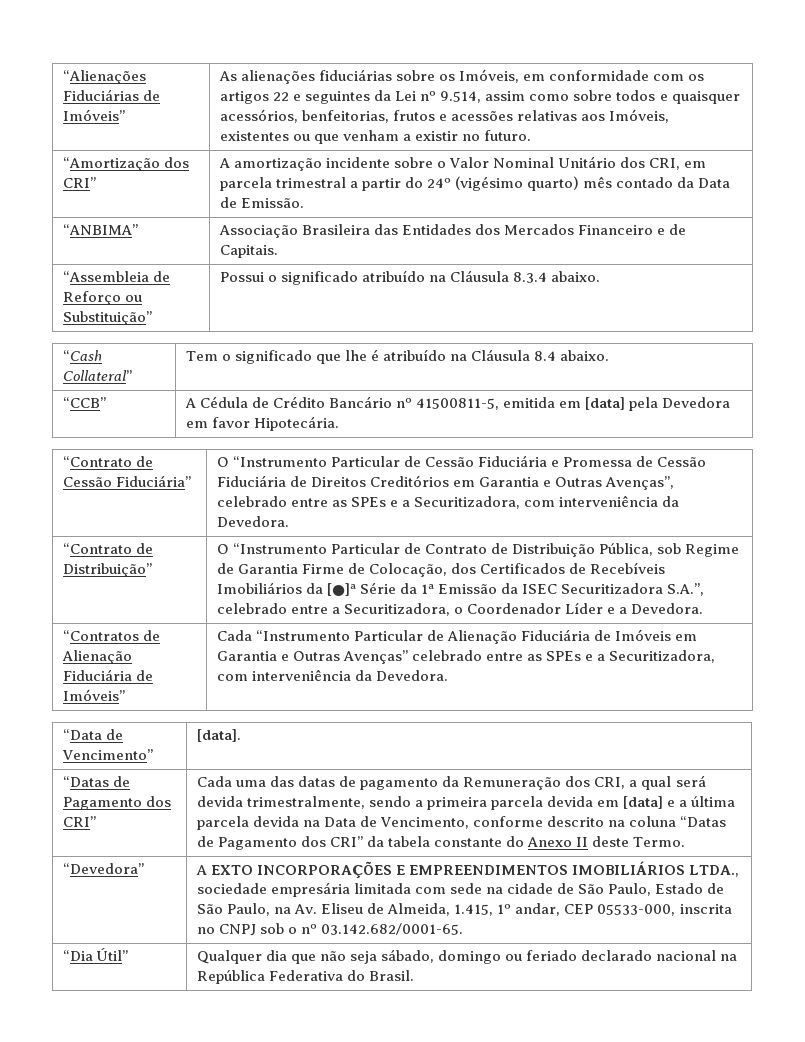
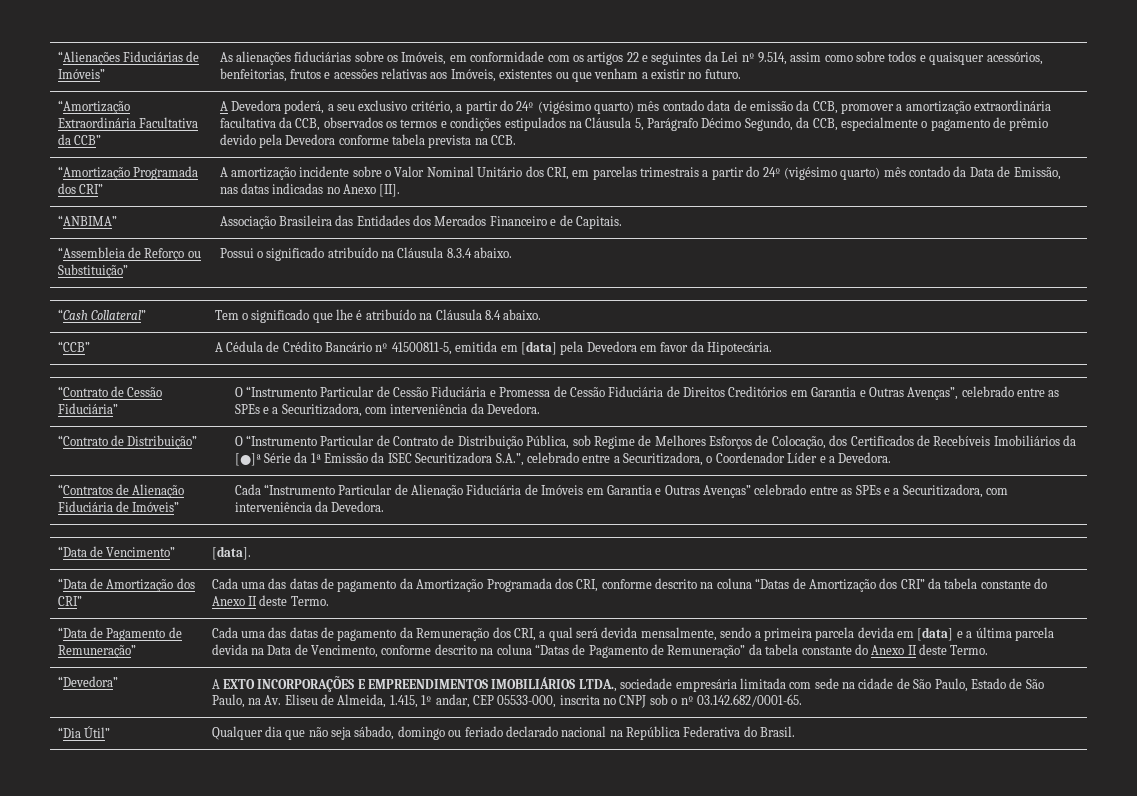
(160, 164) none -> [57,117,198,128] [57,134,101,145] [219,100,1052,114] [219,117,1049,131] [219,134,517,148] [57,166,198,180] Extraordinária Facultativa da CCB” | A Devedora poderá, a seu exclusivo critério, a partir do 24º (vigésimo quarto) mês contado data de emissão da CCB, promover a amortização extraordinária facultativa da CCB, observados os termos e condições estipulados na Cláusula 5, Parágrafo Décimo Segundo, da CCB, especialmente o pagamento de prêmio devido pela Devedora conforme tabela prevista na CCB. // “Amortização Programada
[219,177,346,191] parcela trimestral -> [592,166,700,180] parcelas trimestrais
[240,198,304,208] Emissão. -> [1013,167,1061,180] [219,183,401,197] Emissão, nas datas indicadas no Anexo [II].
(250, 422) none -> [690,341,704,352] da
[237,564,345,574] Garantia Firme -> [654,435,753,449] Melhores Esforços
[62,776,130,787] [62,796,171,810] [62,816,96,827] “Datas de Pagamento dos CRI” -> [57,578,195,592] [57,596,82,606] [211,578,1048,592] [211,595,329,606] [57,627,182,641] [57,645,136,658] “Data de Amortização dos CRI” | Cada uma das datas de pagamento da Amortização Programada dos CRI, conforme descrito na coluna “Datas de Amortização dos CRI” da tabela constante do Anexo II deste Termo. // “Data de Pagamento de Remuneração”
[246,796,365,809] trimestralmente, -> [640,627,717,641] mensalmente,
[301,836,364,847] dos CRI” -> [651,644,746,658] de Remuneração”

